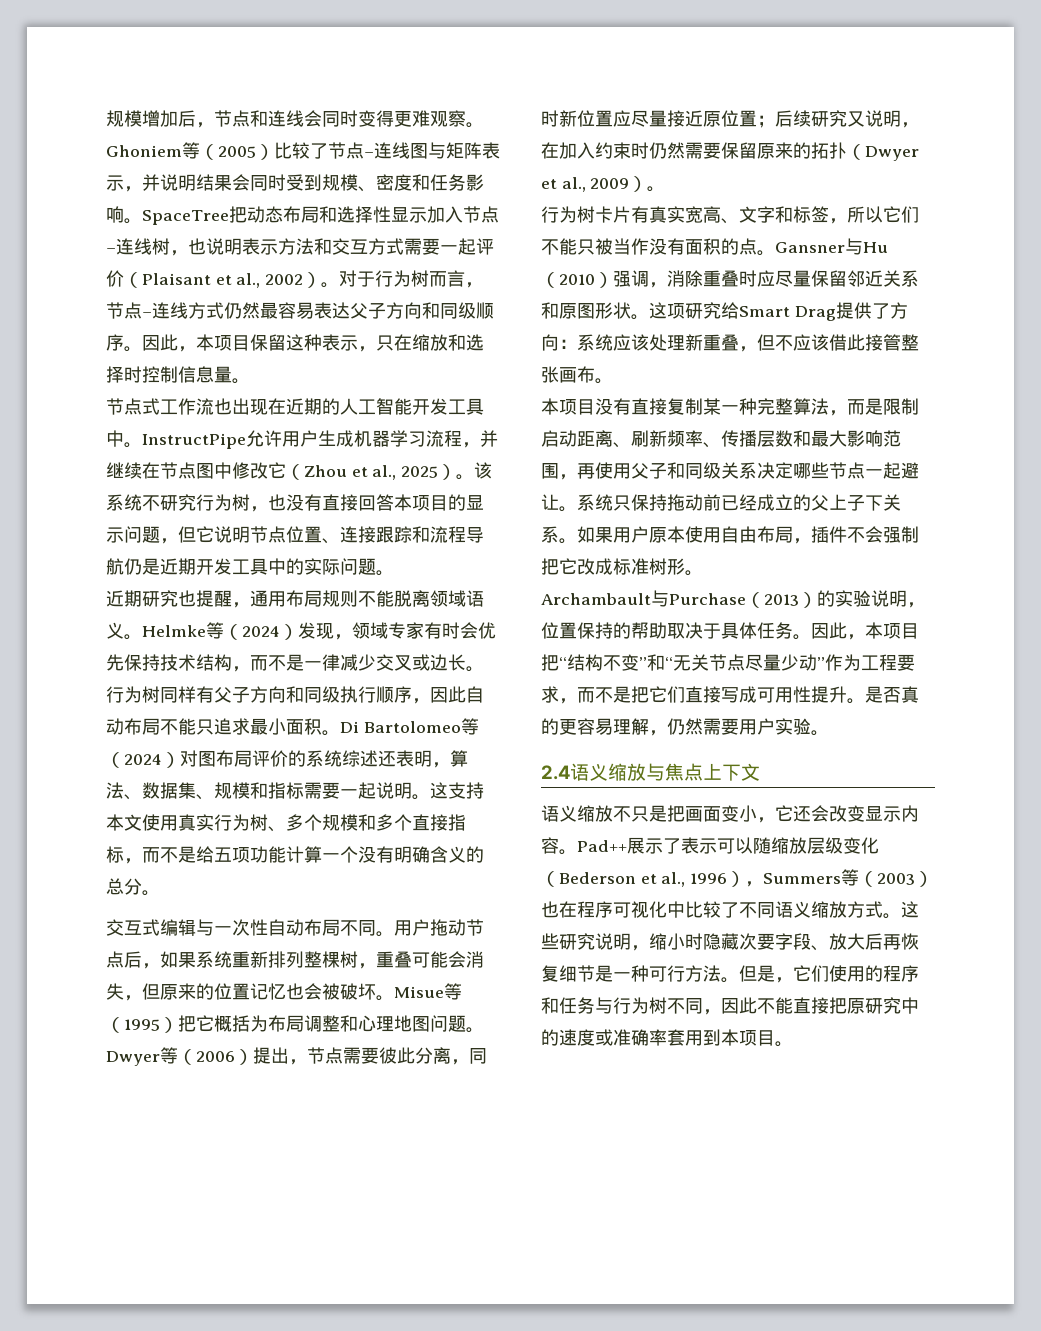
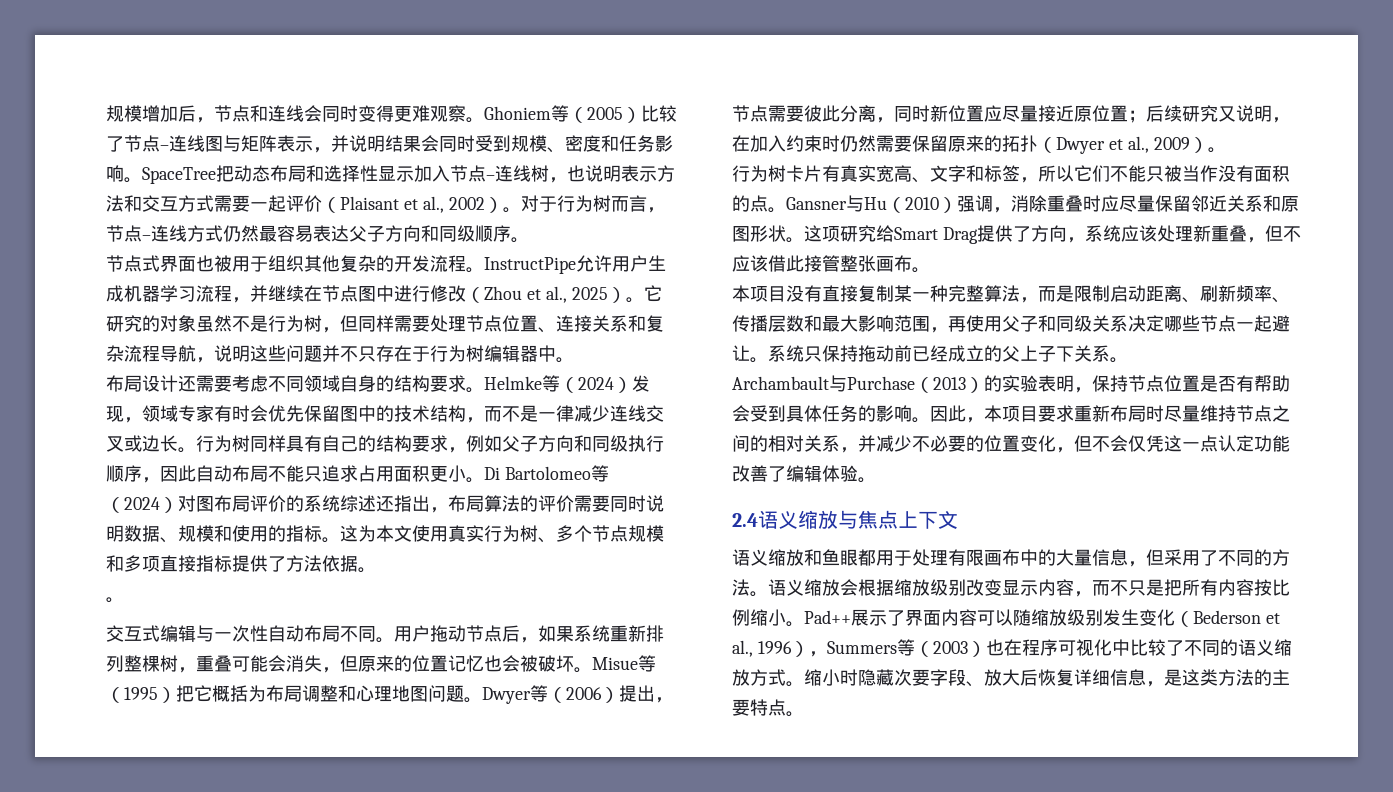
[142,334,484,352] [106,366,250,384] [106,398,484,415] [106,430,124,447] 因此，本项目保留这种表示，只在缩放和选择时控制信息量。 // 节点式工作流也出现在近期的人工智能开发工具中 -> [106,255,466,272] // 节点式界面也被用于组织其他复杂的开发流程
[232,462,286,479] 修改它 -> [394,285,466,302] 进行修改
[474,462,493,479] [106,494,484,512] [106,526,484,544] [106,558,394,576] [106,590,484,608] [106,622,124,639] 该系统不研究行为树，也没有直接回答本项目的显示问题，但它说明节点位置、连接跟踪和流程导航仍是近期开发工具中的实际问题。 // 近期研究也提醒，通用布局规则不能脱离领域语义 -> [643,285,662,302] [106,315,664,333] [106,345,574,363] [106,375,466,392] 它研究的对象虽然不是行为树，但同样需要处理节点位置、连接关系和复杂流程导航，说明这些问题并不只存在于行为树编辑器中。 // 布局设计还需要考虑不同领域自身的结构要求
[142,654,160,671] 持 -> [322,405,394,422] 留图中的
(376, 662) none -> [610,405,646,422] 连线
[196,686,214,703] 有 -> [286,435,502,453] 具有自己的结构要求，例如
[250,718,322,735] 最小面积 -> [358,465,466,482] 占用面积更小
[396,750,468,768] [106,782,484,800] 表明，算法、数据集、规模和指标需要一起说明。这支持 -> [394,495,664,513] [106,525,376,543] 指出，布局算法的评价需要同时说明数据、规模和使用的指标。这为
(322, 822) none -> [592,525,628,542] 节点
[394,814,412,831] 个 -> [142,556,160,572] 项
[124,846,484,864] [106,878,142,895] ，而不是给五项功能计算一个没有明确含义的总分 -> [232,555,376,573] 提供了方法依据。 //
[559,339,577,349] ： -> [1066,237,1085,243] ，
[577,526,919,544] [541,558,703,576] 如果用户原本使用自由布局，插件不会强制把它改成标准树形。 -> (1128, 360) none
[871,590,925,608] [541,622,721,639] 说明，位置保持的帮助取决于 -> [1038,375,1290,393] [732,405,786,422] 表明，保持节点位置是否有帮助会受到
[793,622,919,640] [541,654,915,671] [541,686,919,704] [541,718,793,736] 。因此，本项目把“结构不变”和“无关节点尽量少动”作为工程要求，而不是把它们直接写成可用性提升。是否真的更容易理解，仍然需要用户实 -> [858,405,1290,423] [732,435,1290,453] [732,465,840,482] 的影响。因此，本项目要求重新布局时尽量维持节点之间的相对关系，并减少不必要的位置变化，但不会仅凭这一点认定功能改善了编辑体
[613,805,919,823] [541,837,559,854] 不只是把画面变小，它还会改变显示内容 -> [804,549,1290,567] [732,579,1290,597] [732,609,786,626] 和鱼眼都用于处理有限画布中的大量信息，但采用了不同的方法。语义缩放会根据缩放级别改变显示内容，而不只是把所有内容按比例缩小
[681,837,717,854] 表示 -> [905,609,977,626] 界面内容
[807,837,843,854] 层级 -> [1067,609,1139,626] 级别发生
(775, 910) none -> [1219,639,1238,656] 的
[901,901,919,918] [541,933,649,951] 这些研究说明， -> (804, 684) none
[883,933,919,950] [541,965,919,983] [541,997,919,1015] [541,1029,775,1046] 再恢复细节是一种可行方法。但是，它们使用的程序和任务与行为树不同，因此不能直接把原研究中的速度或准确率套用到本项目 -> [1038,669,1290,687] [732,699,786,716] 恢复详细信息，是这类方法的主要特点

